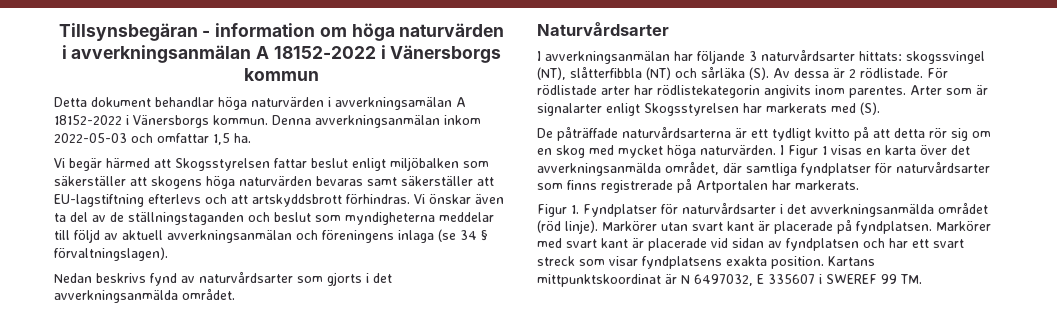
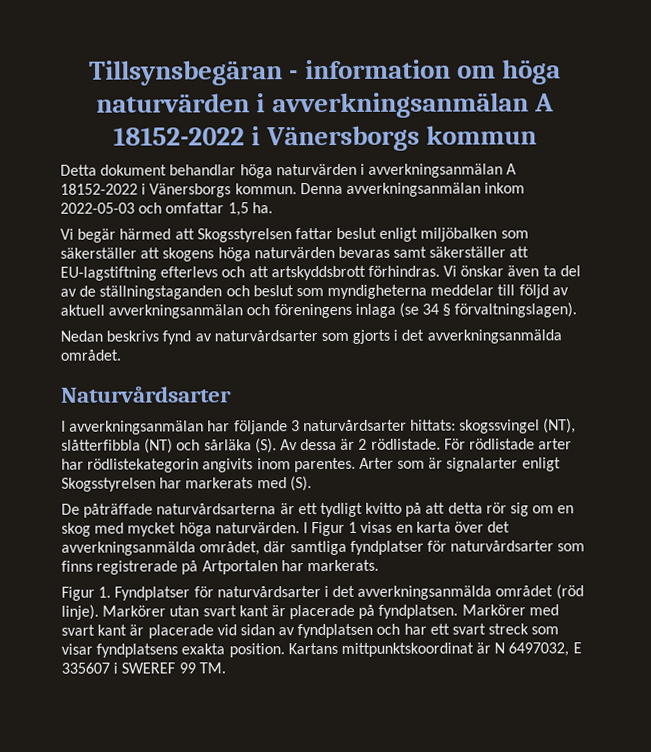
[335,97,452,110] avverkningsamälan -> [368,163,504,178] avverkningsanmälan

